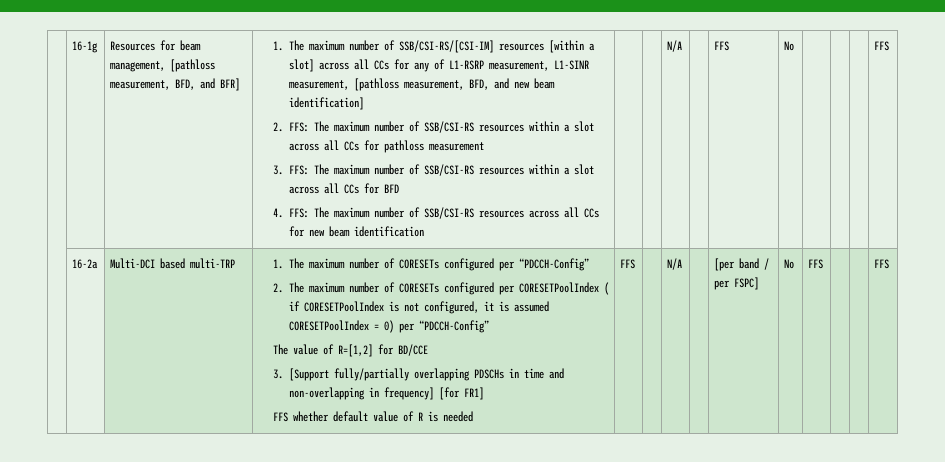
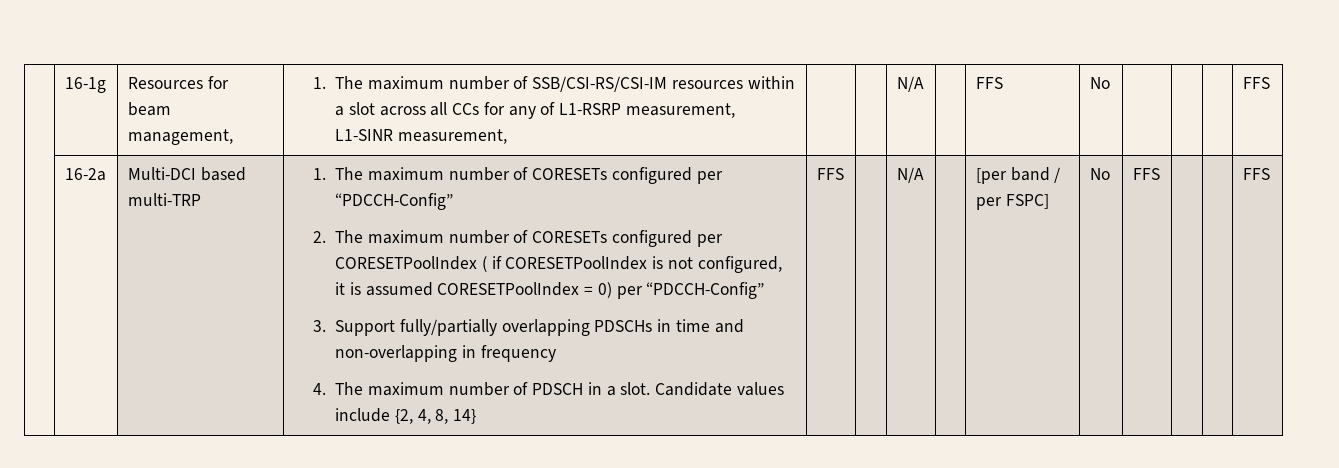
[170,59,216,72] [110,78,241,91] [272,40,595,53] [288,59,314,72] [pathloss measurement, BFD, and BFR] | 1. The maximum number of SSB/CSI-RS/[CSI-IM] resources [within a slot] -> [313,76,795,92] [335,102,375,116] | 1. The maximum number of SSB/CSI-RS/CSI-IM resources within a slot
[353,78,555,91] [288,97,364,110] [272,121,594,133] [288,140,484,153] [272,164,594,176] [288,183,399,194] [272,207,599,219] [288,226,424,237] [pathloss measurement, BFD, and new beam identification] // 2. FFS: The maximum number of SSB/CSI-RS resources within a slot across all CCs for pathloss measurement // 3. FFS: The maximum number of SSB/CSI-RS resources within a slot across all CCs for BFD // 4. FFS: The maximum number of SSB/CSI-RS resources across all CCs for new beam identification -> (507, 136) none
[272,344,428,357] [272,368,329,381] // The value of R=[1,2] for BD/CCE // 3. [Support -> [313,320,396,336] // 3. Support
[383,387,484,400] [272,411,473,422] frequency] [for FR1] // FFS whether default value of R is needed -> [480,345,556,362] [313,382,784,396] [335,408,477,424] frequency // 4. The maximum number of PDSCH in a slot. Candidate values include {2, 4, 8, 14}

